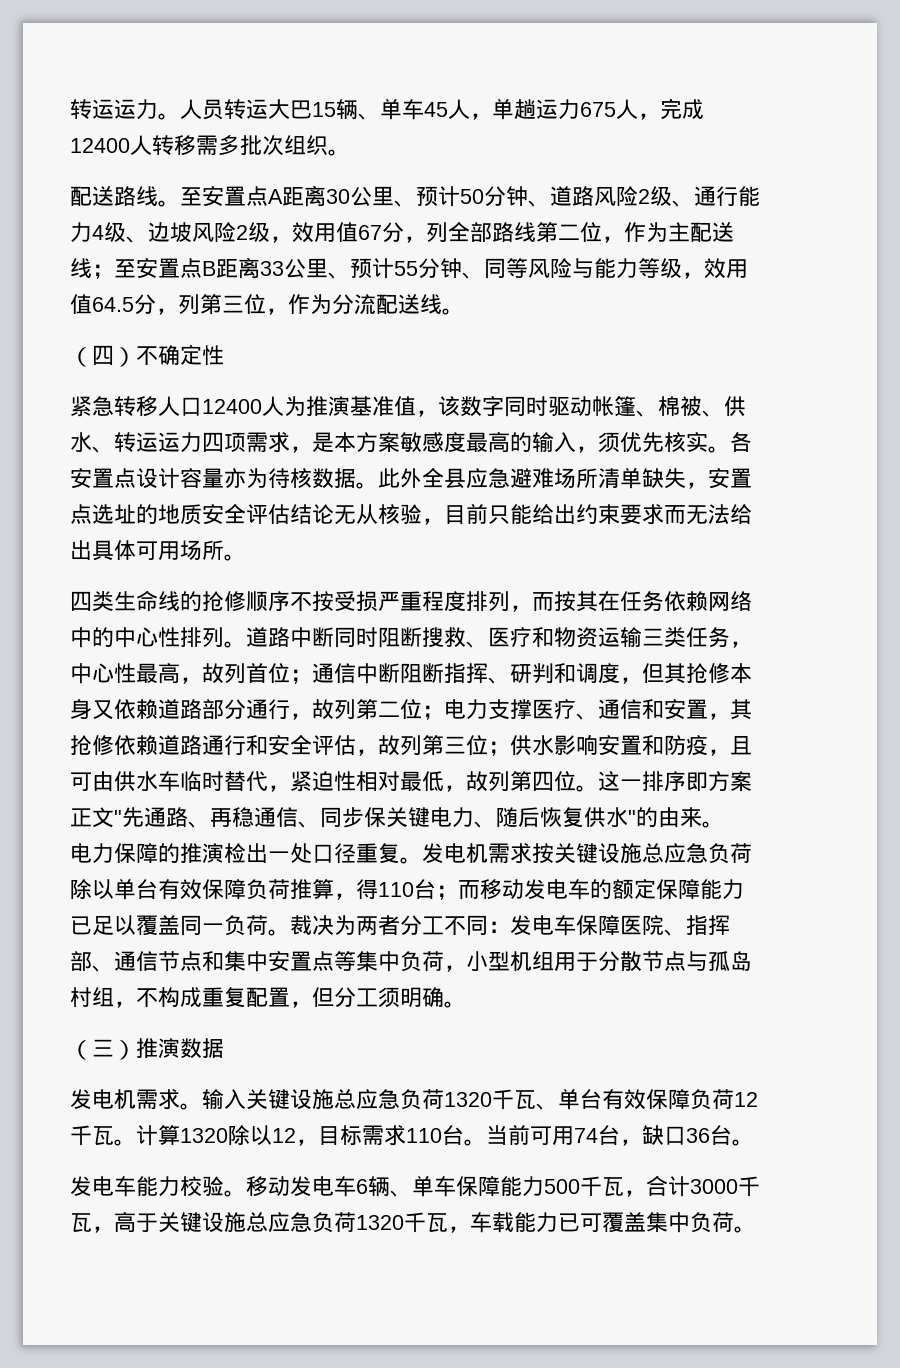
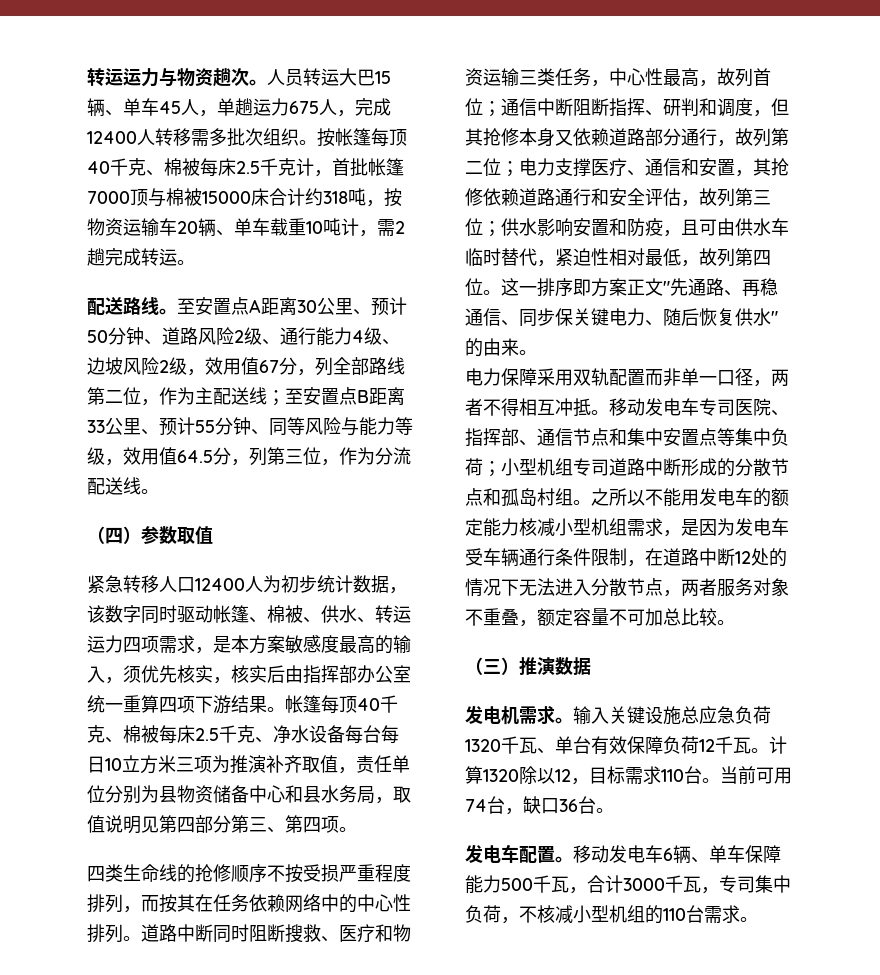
[70,99,158,120] 转运运力 -> [87,68,249,87] 转运运力与物资趟次
(350, 152) none -> [317,128,407,147] [87,158,404,177] [87,188,402,207] [87,218,405,237] [87,248,195,266] 按帐篷每顶40千克、棉被每床2.5千克计，首批帐篷7000顶与棉被15000床合计约318吨，按物资运输车20辆、单车载重10吨计，需2趟完成转运。
[136,345,224,365] 不确定性 -> [141,526,213,545] 参数取值
[306,396,416,417] 推演基准值 -> [281,575,389,593] 初步统计数据
[708,432,752,453] [70,468,752,489] [70,503,752,525] [70,540,224,561] 。各安置点设计容量亦为待核数据。此外全县应急避难场所清单缺失，安置点选址的地质安全评估结论无从核验，目前只能给出约束要求而无法给出具体可用场所 -> [213,665,411,684] [87,695,398,714] [87,725,399,744] [87,755,410,774] [87,785,411,804] [87,815,339,834] ，核实后由指挥部办公室统一重算四项下游结果。帐篷每顶40千克、棉被每床2.5千克、净水设备每台每日10立方米三项为推演补齐取值，责任单位分别为县物资储备中心和县水务局，取值说明见第四部分第三、第四项
[158,843,752,864] [70,879,744,900] [70,915,620,936] 的推演检出一处口径重复。发电机需求按关键设施总应急负荷除以单台有效保障负荷推算，得110台；而移动发电车的额定保障能力已足以覆盖同一负荷。裁决为两者分工不同：发电车保障 -> [537,368,789,387] [465,398,735,417] 采用双轨配置而非单一口径，两者不得相互冲抵。移动发电车专司
[444,951,708,972] ，小型机组用于分散节点与 -> [483,458,789,477] [465,488,501,506] ；小型机组专司道路中断形成的分散节点和
[114,987,444,1008] ，不构成重复配置，但分工须明确 -> [573,488,789,507] [465,518,789,537] [465,548,787,567] [465,578,789,597] [465,608,717,627] 。之所以不能用发电车的额定能力核减小型机组需求，是因为发电车受车辆通行条件限制，在道路中断12处的情况下无法进入分散节点，两者服务对象不重叠，额定容量不可加总比较
[136,1176,224,1197] 能力校验 -> [519,846,555,863] 配置
[114,1212,734,1233] 高于关键设施总应急负荷1320千瓦，车载能力已可覆盖集中负荷 -> [719,875,791,893] [465,905,740,924] 专司集中负荷，不核减小型机组的110台需求

